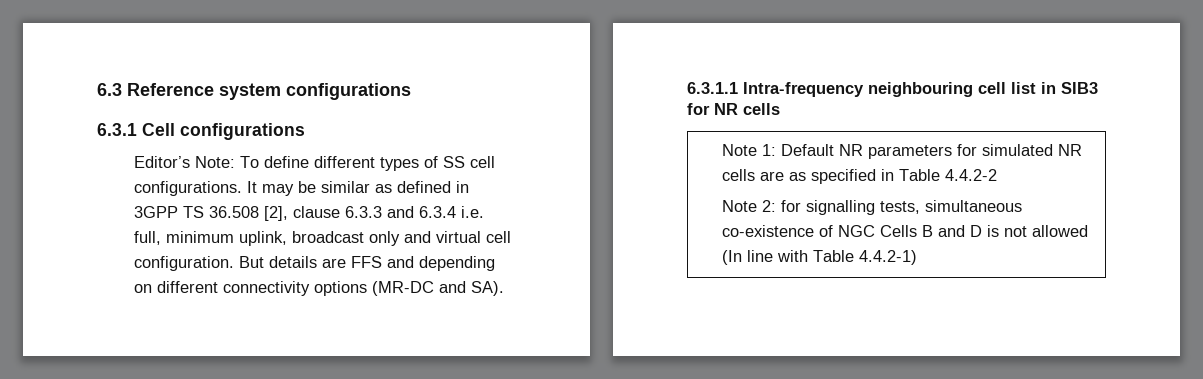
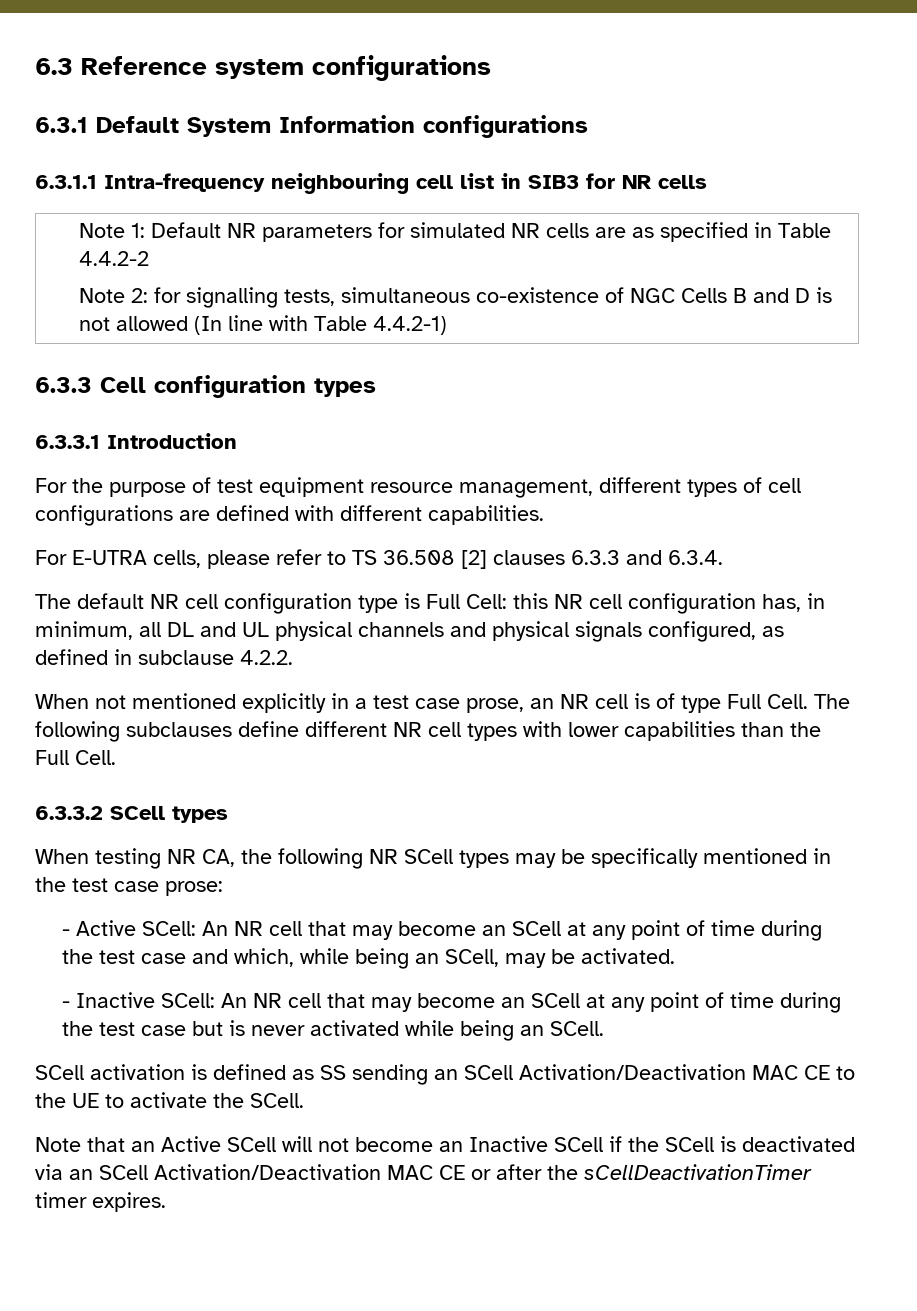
[142,123,305,140] [134,156,496,171] [134,181,470,196] [134,206,485,221] [134,231,512,246] [134,256,496,271] [134,281,505,296] Cell configurations // Editor’s Note: To define different types of SS cell configurations. It may be similar as defined in 3GPP TS 36.508 [2], clause 6.3.3 and 6.3.4 i.e. full, minimum uplink, broadcast only and virtual cell configuration. But details are FFS and depending on different connectivity options (MR-DC and SA). -> [96,115,588,138] Default System Information configurations
(918, 257) none -> [35,375,376,398] [35,433,237,449] [35,477,801,498] [35,505,544,526] [35,549,723,569] [35,593,825,614] [35,621,784,642] [35,649,293,665] [35,693,850,713] [35,721,821,742] [35,750,116,765] [35,806,228,823] [35,848,831,869] [35,877,223,896] [62,920,823,941] [62,948,676,969] [62,992,842,1013] [62,1020,605,1041] [35,1064,855,1085] [35,1092,304,1108] [35,1136,855,1152] [35,1164,812,1180] [35,1192,166,1212] // 6.3.3 Cell configuration types // 6.3.3.1 Introduction // For the purpose of test equipment resource management, different types of cell configurations are defined with different capabilities. // For E-UTRA cells, please refer to TS 36.508 [2] clauses 6.3.3 and 6.3.4. // The default NR cell configuration type is Full Cell: this NR cell configuration has, in minimum, all DL and UL physical channels and physical signals configured, as defined in subclause 4.2.2. // When not mentioned explicitly in a test case prose, an NR cell is of type Full Cell. The following subclauses define different NR cell types with lower capabilities than the Full Cell. // 6.3.3.2 SCell types // When testing NR CA, the following NR SCell types may be specifically mentioned in the test case prose: // - Active SCell: An NR cell that may become an SCell at any point of time during the test case and which, while being an SCell, may be activated. // - Inactive SCell: An NR cell that may become an SCell at any point of time during the test case but is never activated while being an SCell. // SCell activation is defined as SS sending an SCell Activation/Deactivation MAC CE to the UE to activate the SCell. // Note that an Active SCell will not become an Inactive SCell if the SCell is deactivated via an SCell Activation/Deactivation MAC CE or after the sCellDeactivationTimer timer expires.

